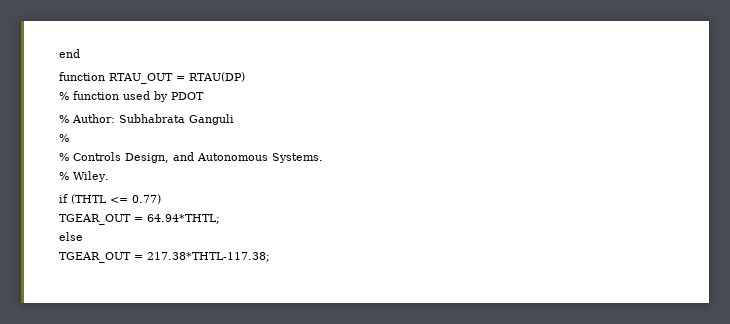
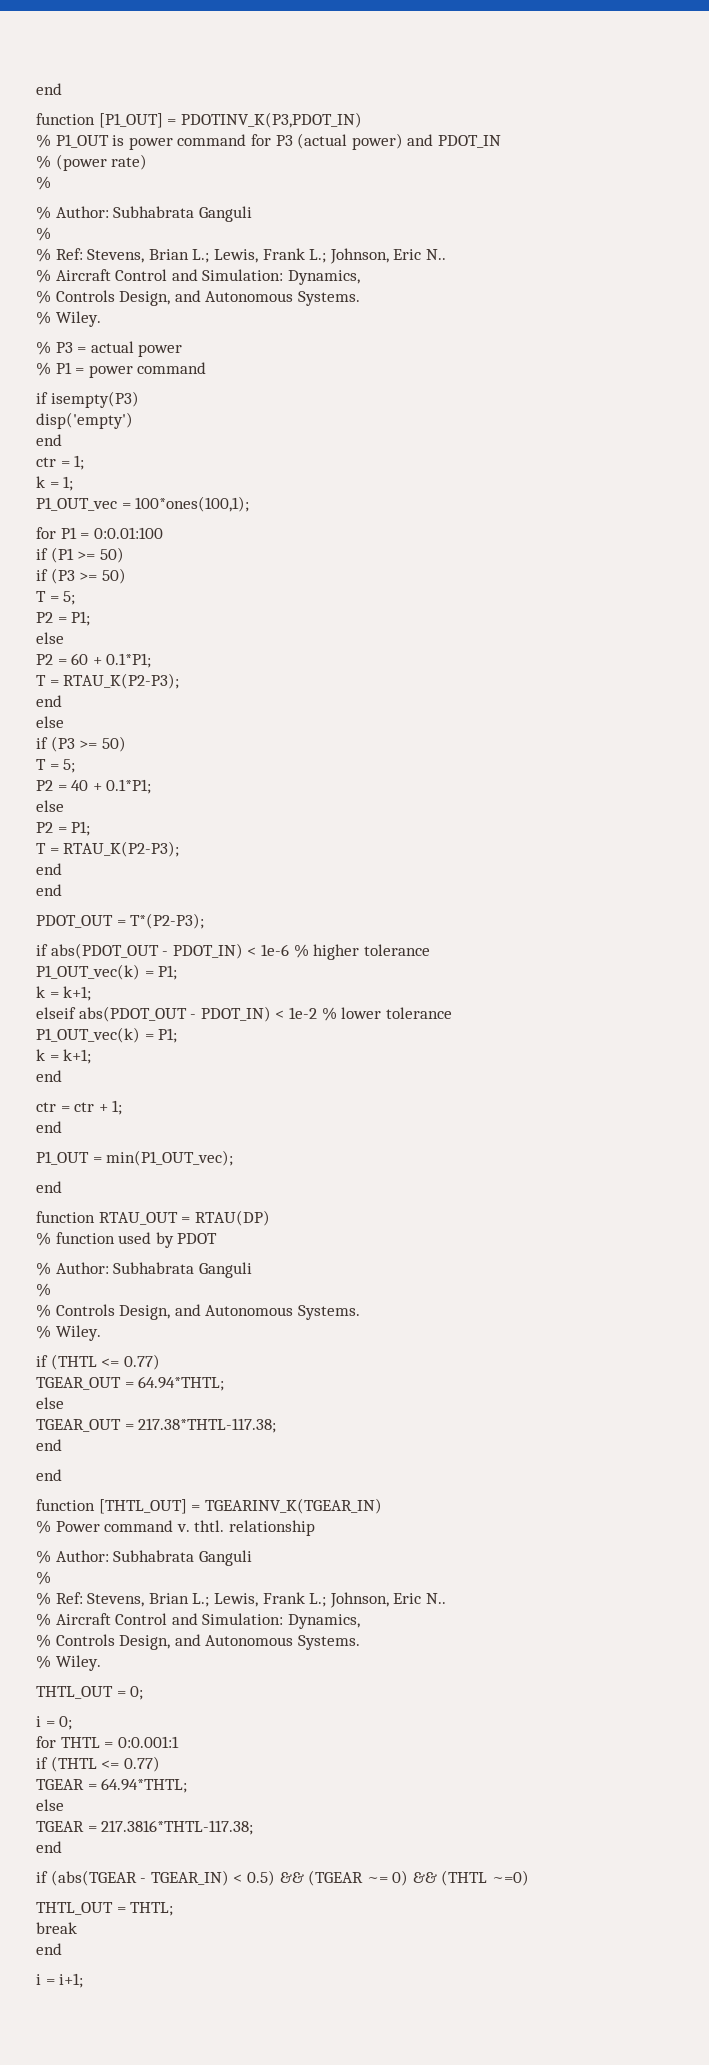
[59,49,80,58] end -> [36,83,62,95] [36,112,362,128] [36,133,501,150] [36,154,148,171] [36,176,51,190] [36,206,252,222] [36,227,51,241] [36,248,446,264] [36,269,360,285] [36,290,360,306] [36,311,101,327] [36,341,183,357] [36,362,207,378] [36,391,139,408] [36,412,133,429] [36,434,62,446] [36,455,85,470] [36,476,74,491] [36,496,250,512] [36,527,163,539] [36,547,124,563] [36,568,126,584] [36,591,76,605] [36,611,91,626] [36,632,64,644] [36,653,152,668] [36,673,180,689] [36,695,62,707] [36,716,64,728] [36,736,126,752] [36,759,76,773] [36,779,152,794] [36,800,64,812] [36,821,91,836] [36,841,180,857] [36,863,62,875] [36,884,62,896] [36,913,205,929] [36,943,430,960] [36,964,178,980] [36,986,92,1001] [36,1006,452,1022] [36,1027,178,1043] [36,1049,92,1064] [36,1070,62,1082] [36,1100,123,1115] [36,1121,62,1133] [36,1150,234,1166] [36,1181,62,1193] end // function [P1_OUT] = PDOTINV_K(P3,PDOT_IN) // % P1_OUT is power command for P3 (actual power) and PDOT_IN // % (power rate) // % // % Author: Subhabrata Ganguli // % // % Ref: Stevens, Brian L.; Lewis, Frank L.; Johnson, Eric N.. // % Aircraft Control and Simulation: Dynamics, // % Controls Design, and Autonomous Systems. // % Wiley. // % P3 = actual power // % P1 = power command // if isempty(P3) // disp('empty') // end // ctr = 1; // k = 1; // P1_OUT_vec = 100*ones(100,1); // for P1 = 0:0.01:100 // if (P1 >= 50) // if (P3 >= 50) // T = 5; // P2 = P1; // else // P2 = 60 + 0.1*P1; // T = RTAU_K(P2-P3); // end // else // if (P3 >= 50) // T = 5; // P2 = 40 + 0.1*P1; // else // P2 = P1; // T = RTAU_K(P2-P3); // end // end // PDOT_OUT = T*(P2-P3); // if abs(PDOT_OUT - PDOT_IN) < 1e-6 % higher tolerance // P1_OUT_vec(k) = P1; // k = k+1; // elseif abs(PDOT_OUT - PDOT_IN) < 1e-2 % lower tolerance // P1_OUT_vec(k) = P1; // k = k+1; // end // ctr = ctr + 1; // end // P1_OUT = min(P1_OUT_vec); // end
(270, 257) none -> [36,1439,62,1451] [36,1469,62,1481] [36,1498,382,1514] [36,1520,315,1536] [36,1550,252,1566] [36,1571,51,1585] [36,1592,446,1608] [36,1613,360,1629] [36,1634,360,1650] [36,1655,101,1671] [36,1686,144,1700] [36,1716,73,1730] [36,1736,179,1748] [36,1756,160,1772] [36,1778,188,1793] [36,1799,64,1811] [36,1820,254,1835] [36,1841,62,1853] [36,1870,530,1886] [36,1902,174,1916] [36,1922,77,1934] [36,1943,62,1955] [36,1973,84,1988] // end // end // function [THTL_OUT] = TGEARINV_K(TGEAR_IN) // % Power command v. thtl. relationship // % Author: Subhabrata Ganguli // % // % Ref: Stevens, Brian L.; Lewis, Frank L.; Johnson, Eric N.. // % Aircraft Control and Simulation: Dynamics, // % Controls Design, and Autonomous Systems. // % Wiley. // THTL_OUT = 0; // i = 0; // for THTL = 0:0.001:1 // if (THTL <= 0.77) // TGEAR = 64.94*THTL; // else // TGEAR = 217.3816*THTL-117.38; // end // if (abs(TGEAR - TGEAR_IN) < 0.5) && (TGEAR ~= 0) && (THTL ~=0) // THTL_OUT = THTL; // break // end // i = i+1;

